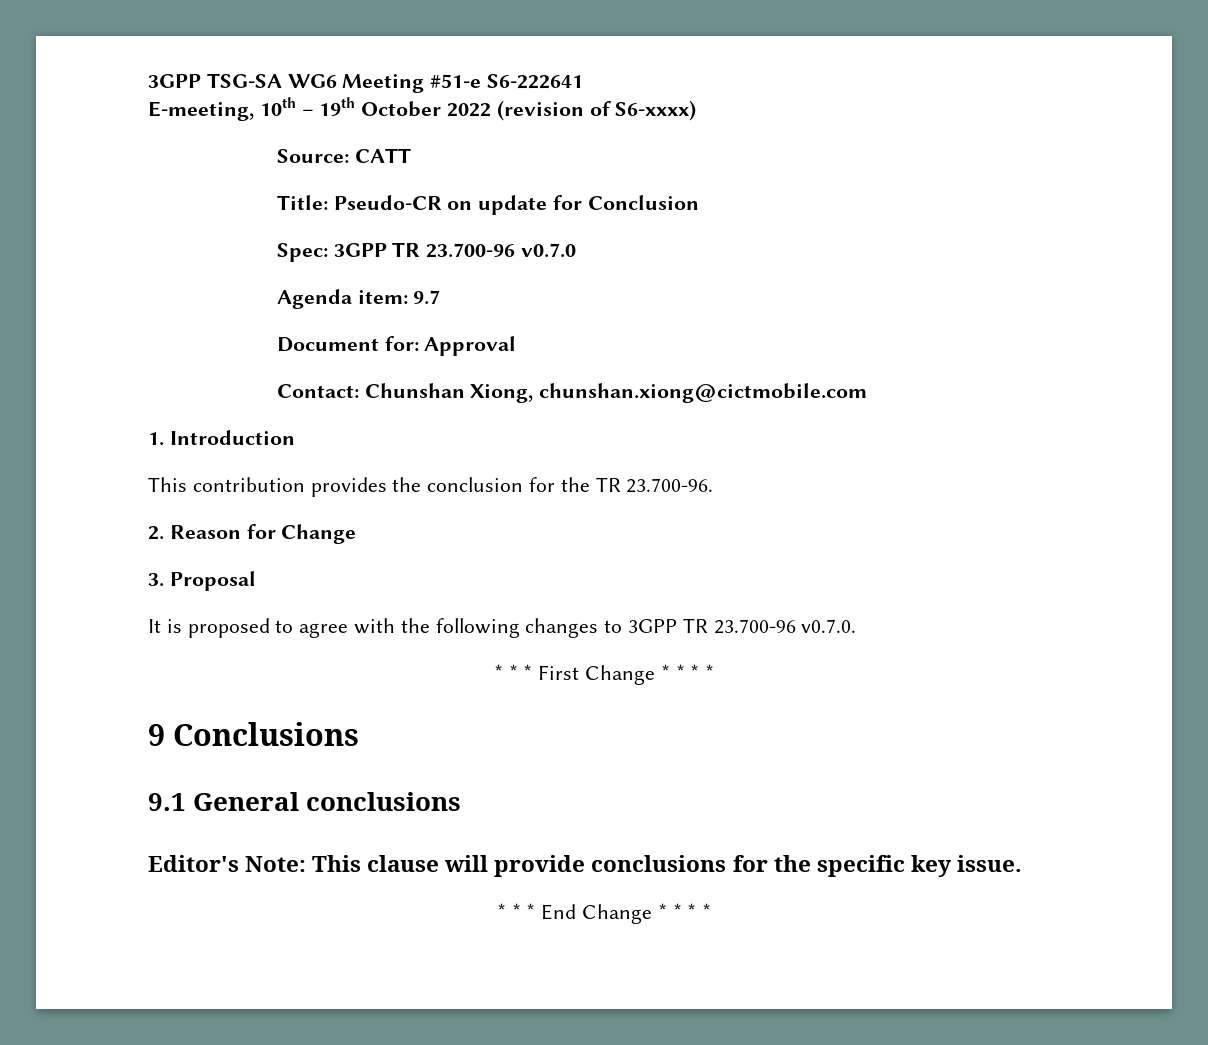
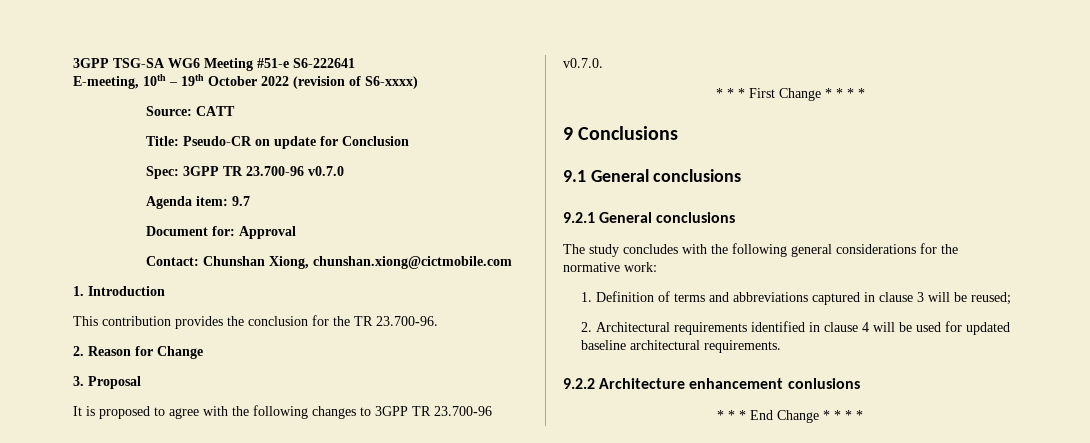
[148,855,1022,877] Editor's Note: This clause will provide conclusions for the specific key issue. -> [563,212,736,223] [563,243,958,257] [563,262,657,272] [581,291,1012,305] [581,321,1011,335] [581,340,782,353] [563,378,860,389] 9.2.1 General conclusions // The study concludes with the following general considerations for the normative work: // 1. Definition of terms and abbreviations captured in clause 3 will be reused; // 2. Architectural requirements identified in clause 4 will be used for updated baseline architectural requirements. // 9.2.2 Architecture enhancement conlusions

